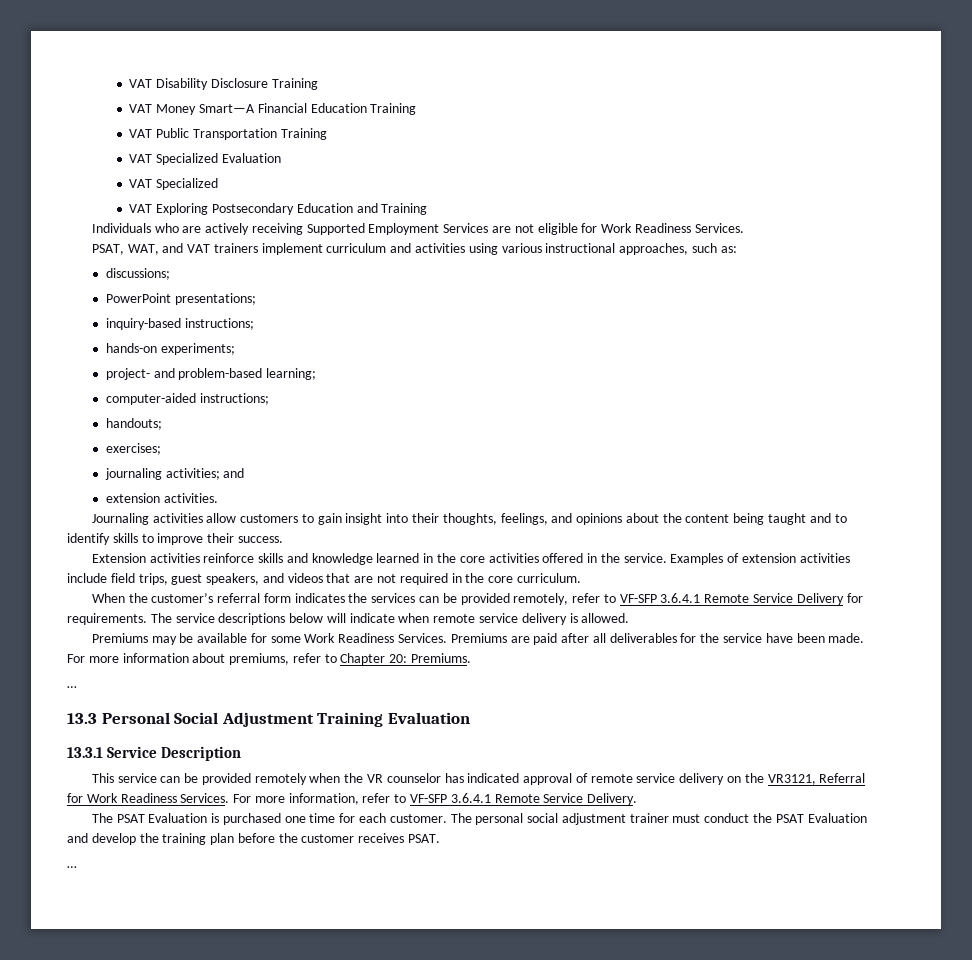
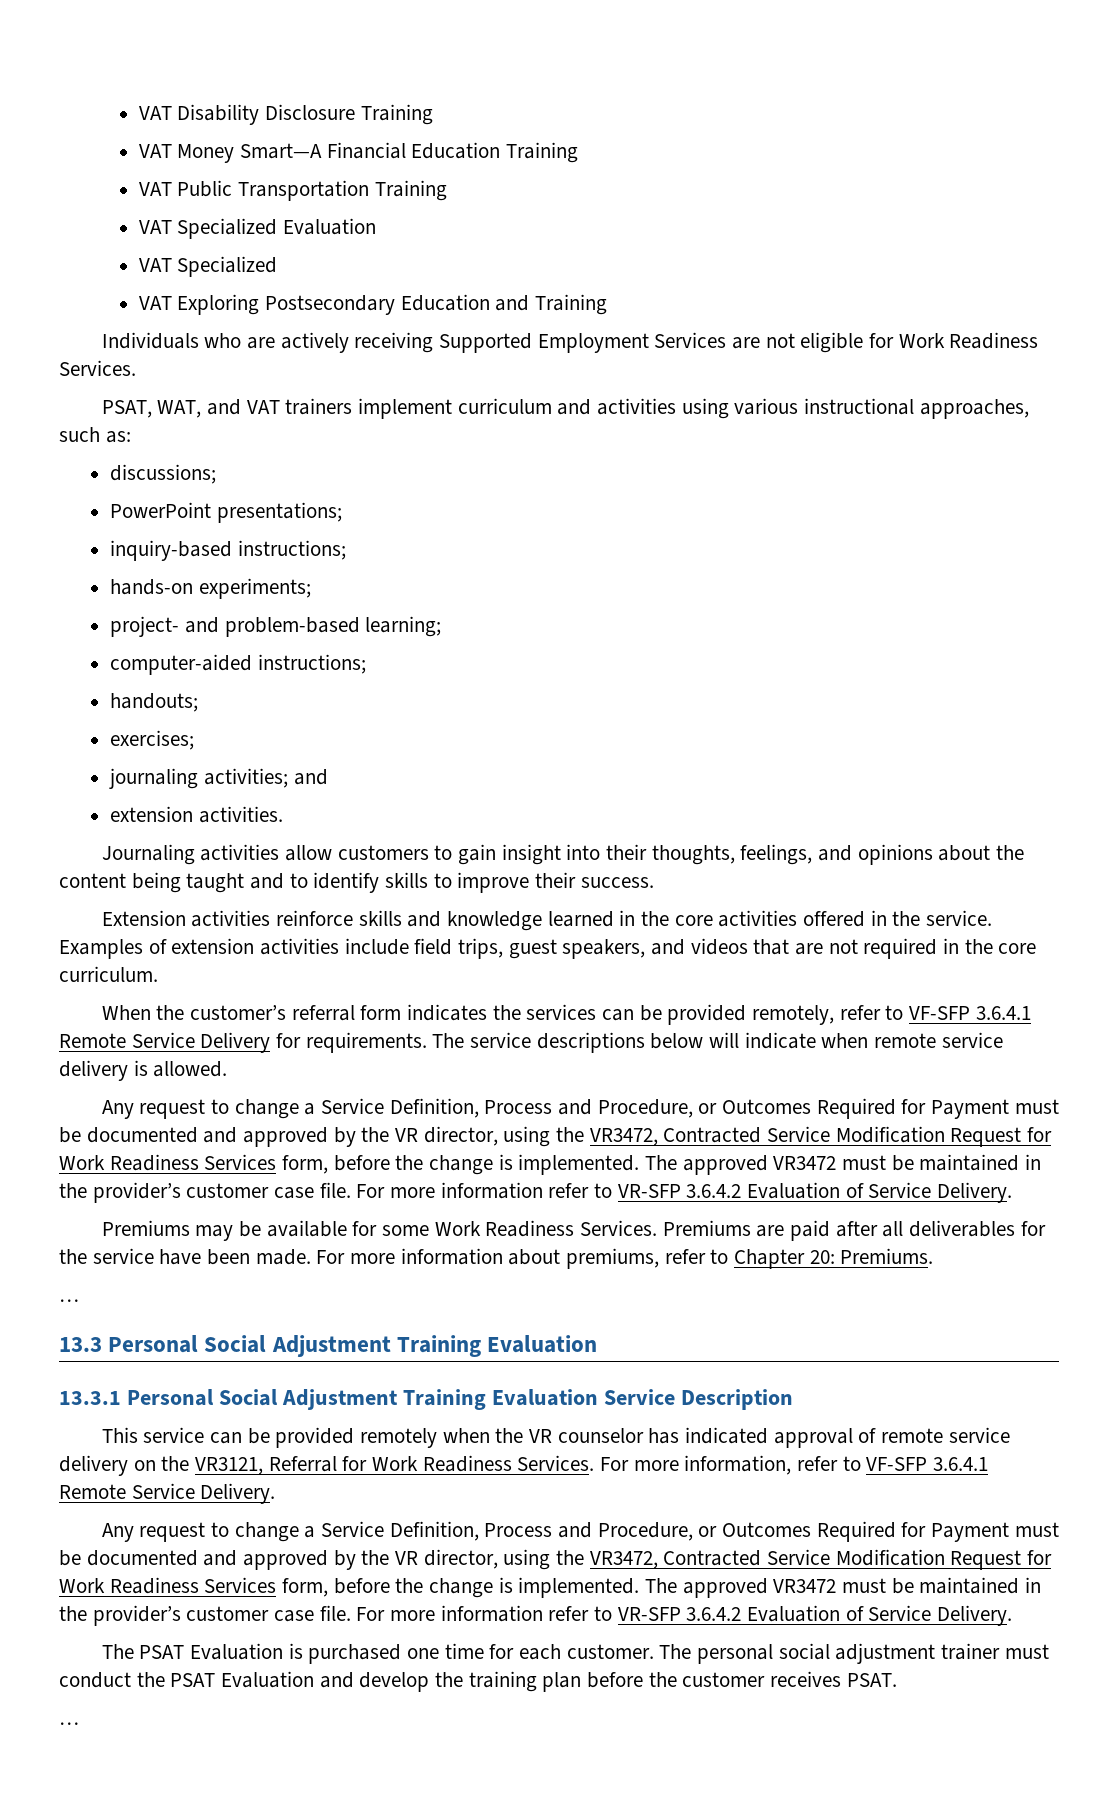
(630, 618) none -> [101,1098,1059,1119] [59,1126,1053,1147] [59,1154,1042,1175] [59,1182,1013,1203] // Any request to change a Service Definition, Process and Procedure, or Outcomes Required for Payment must be documented and approved by the VR director, using the VR3472, Contracted Service Modification Request for Work Readiness Services form, before the change is implemented. The approved VR3472 must be maintained in the provider’s customer case file. For more information refer to VR-SFP 3.6.4.2 Evaluation of Service Delivery.
(103, 752) none -> [126,1389,598,1410] Personal Social Adjustment Training Evaluation
(638, 799) none -> [101,1521,1059,1542] [59,1549,1053,1570] [59,1577,1042,1598] [59,1605,1013,1626] // Any request to change a Service Definition, Process and Procedure, or Outcomes Required for Payment must be documented and approved by the VR director, using the VR3472, Contracted Service Modification Request for Work Readiness Services form, before the change is implemented. The approved VR3472 must be maintained in the provider’s customer case file. For more information refer to VR-SFP 3.6.4.2 Evaluation of Service Delivery.

